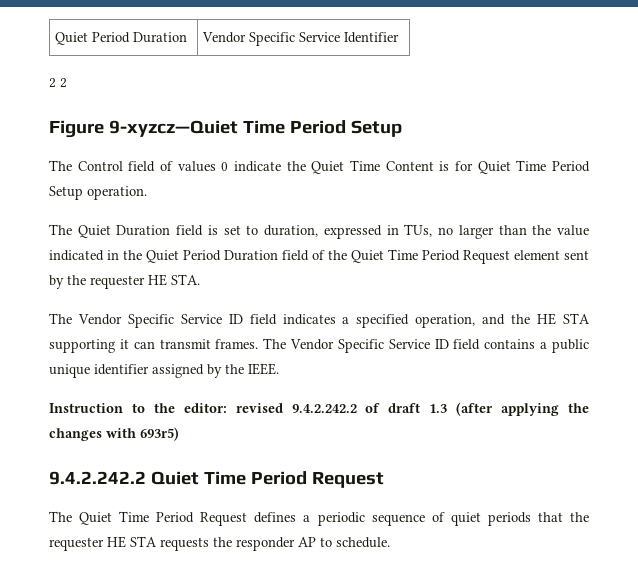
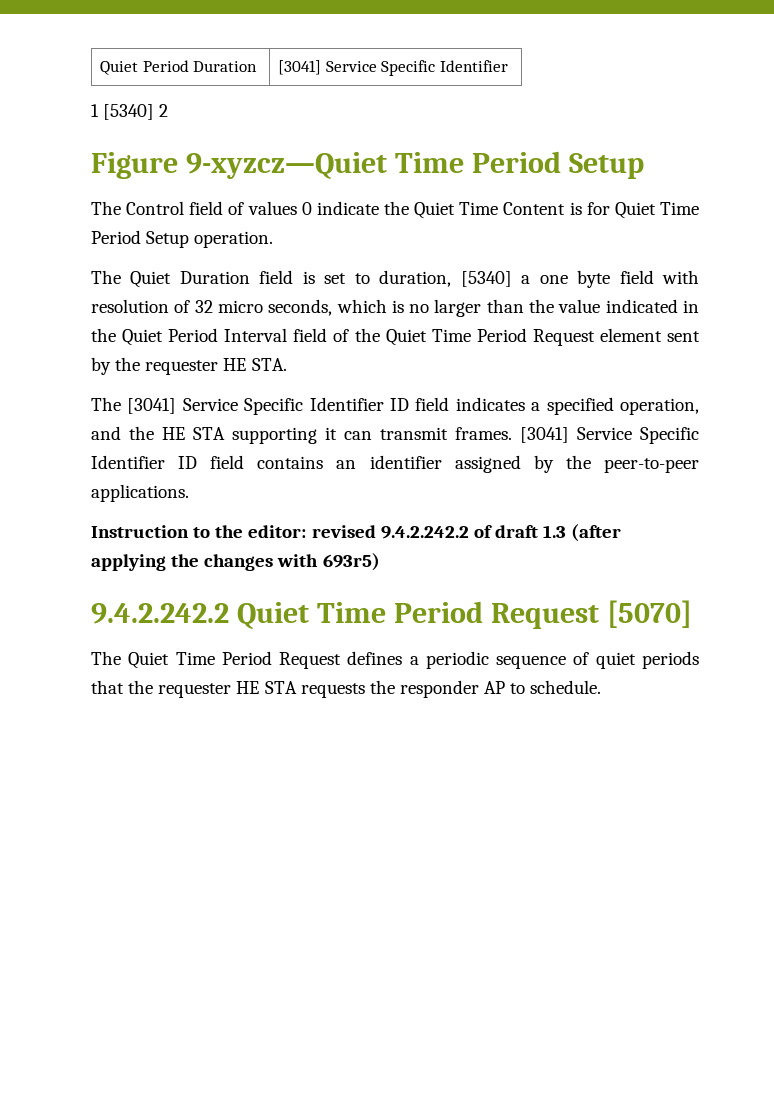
[202,32,341,46] Vendor Specific Service -> [278,60,436,76] [3041] Service Specific
[49,78,56,88] 2 -> [91,104,155,120] 1 [5340]
[323,224,433,239] expressed in TUs, -> [460,270,699,288] [91,299,404,316] [5340] a one byte field with resolution of 32 micro seconds, which is
[224,250,278,261] Duration -> [224,328,288,342] Interval
[77,314,222,328] Vendor Specific Service -> [127,397,384,415] [3041] Service Specific Identifier
[263,338,590,353] [49,364,90,378] The Vendor Specific Service ID field contains a public unique -> [520,427,699,444] [91,455,357,469] [3041] Service Specific Identifier ID field contains an
[248,363,279,375] IEEE. -> [604,458,700,473] [91,484,189,502] peer-to-peer applications.
(384, 480) none -> [606,600,692,628] [5070]

